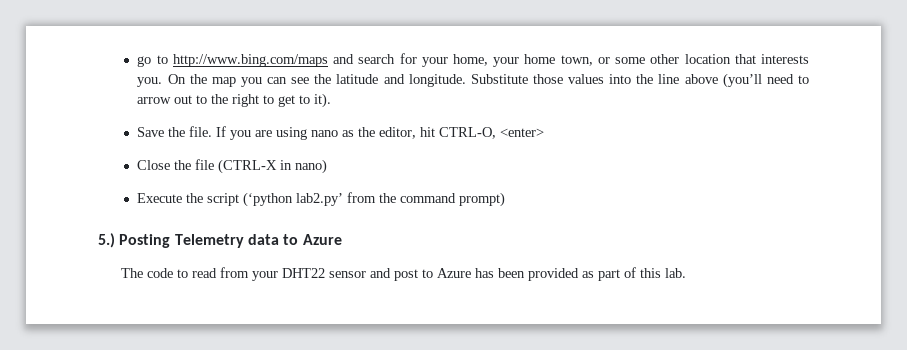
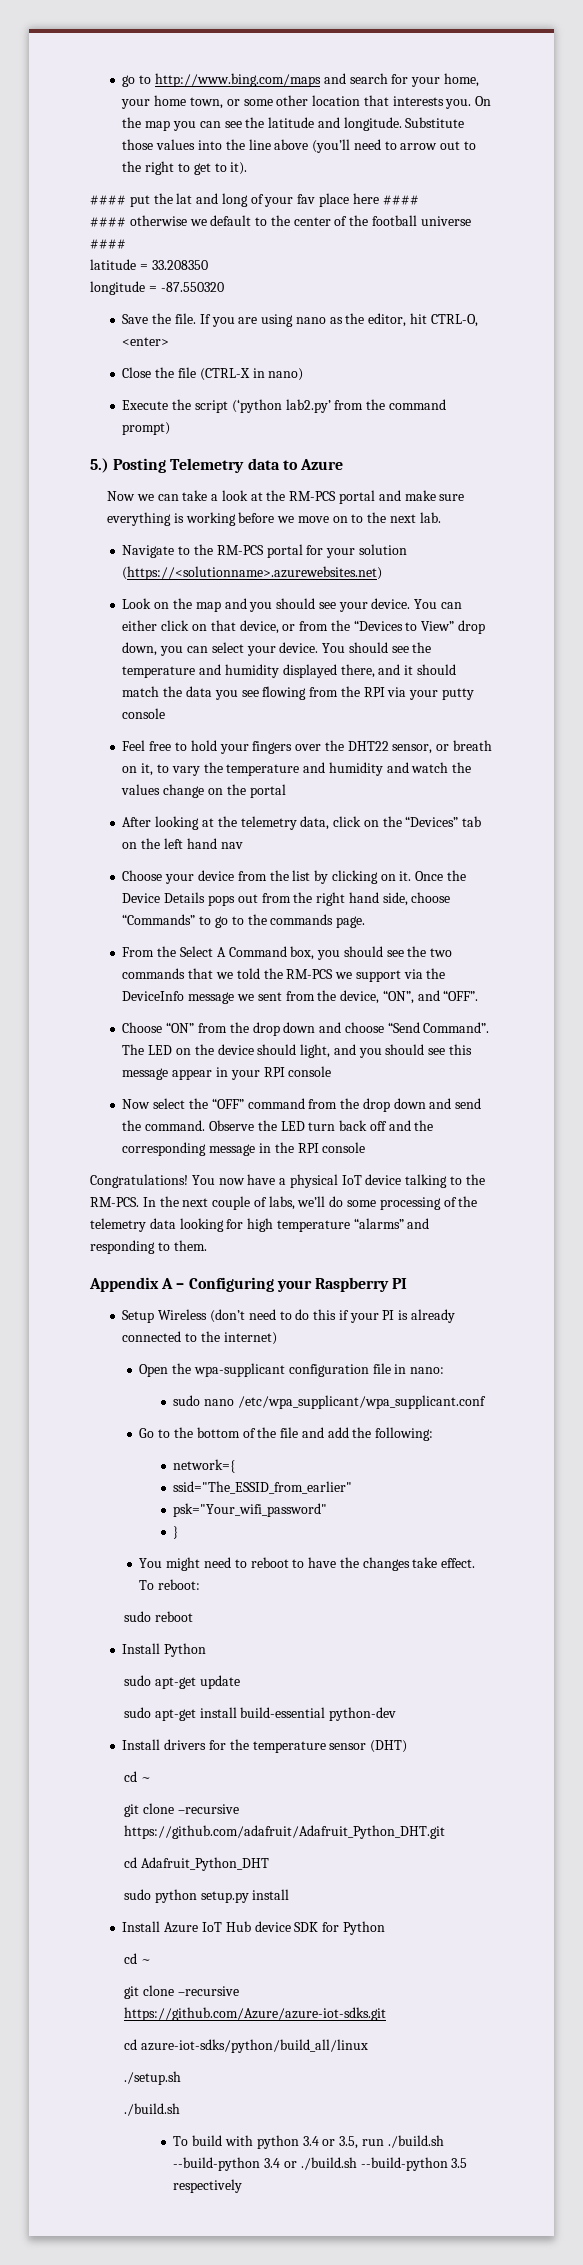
(332, 100) none -> [90,193,419,207] [90,215,471,227] [90,239,126,249] [90,259,208,270] [90,281,224,295] // #### put the lat and long of your fav place here #### // #### otherwise we default to the center of the football universe #### // latitude = 33.208350 // longitude = -87.550320
[121,267,687,281] The code to read from your DHT22 sensor and post to Azure has been provided as part of this lab. -> [107,490,465,504] [107,512,441,526] [122,544,407,558] [122,566,383,580] [122,598,462,612] [122,620,485,634] [122,642,432,656] [122,664,456,678] [122,686,474,700] [122,708,166,719] [122,740,492,754] [122,762,472,776] [121,784,286,798] [122,816,482,830] [122,838,243,849] [122,870,466,884] [122,892,451,906] [122,914,366,928] [122,946,453,960] [122,968,446,982] [122,990,479,1004] [122,1022,490,1036] [122,1044,472,1058] [122,1066,332,1080] [122,1098,482,1112] [122,1120,434,1131] [122,1142,366,1156] [90,1174,485,1188] [90,1196,478,1210] [90,1218,430,1232] [90,1240,207,1254] [89,1277,408,1292] [122,1309,455,1323] [122,1331,277,1345] [139,1363,445,1377] [173,1395,487,1409] [139,1427,434,1441] [173,1459,236,1473] [173,1481,353,1494] [173,1503,328,1517] [173,1526,179,1539] [139,1557,476,1571] [139,1579,201,1590] [124,1611,193,1622] [122,1643,207,1657] [124,1675,240,1689] [124,1707,397,1721] [122,1739,408,1753] [124,1771,151,1782] [124,1803,239,1817] [124,1825,446,1839] [124,1857,269,1871] [124,1889,290,1903] [122,1921,385,1935] [124,1953,151,1964] [124,1985,239,1999] [124,2007,387,2021] [124,2039,368,2053] [124,2071,182,2085] [124,2103,181,2116] [173,2135,444,2149] [173,2157,468,2171] [173,2179,243,2193] Now we can take a look at the RM-PCS portal and make sure everything is working before we move on to the next lab. // Navigate to the RM-PCS portal for your solution (https://<solutionname>.azurewebsites.net) // Look on the map and you should see your device. You can either click on that device, or from the “Devices to View” drop down, you can select your device. You should see the temperature and humidity displayed there, and it should match the data you see flowing from the RPI via your putty console // Feel free to hold your fingers over the DHT22 sensor, or breath on it, to vary the temperature and humidity and watch the values change on the portal // After looking at the telemetry data, click on the “Devices” tab on the left hand nav // Choose your device from the list by clicking on it. Once the Device Details pops out from the right hand side, choose “Commands” to go to the commands page. // From the Select A Command box, you should see the two commands that we told the RM-PCS we support via the DeviceInfo message we sent from the device, “ON”, and “OFF”. // Choose “ON” from the drop down and choose “Send Command”. The LED on the device should light, and you should see this message appear in your RPI console // Now select the “OFF” command from the drop down and send the command. Observe the LED turn back off and the corresponding message in the RPI console // Congratulations! You now have a physical IoT device talking to the RM-PCS. In the next couple of labs, we’ll do some processing of the telemetry data looking for high temperature “alarms” and responding to them. // Appendix A – Configuring your Raspberry PI // Setup Wireless (don’t need to do this if your PI is already connected to the internet) // Open the wpa-supplicant configuration file in nano: // sudo nano /etc/wpa_supplicant/wpa_supplicant.conf // Go to the bottom of the file and add the following: // network={ // ssid="The_ESSID_from_earlier" // psk="Your_wifi_password" // } // You might need to reboot to have the changes take effect. To reboot: // sudo reboot // Install Python // sudo apt-get update // sudo apt-get install build-essential python-dev // Install drivers for the temperature sensor (DHT) // cd ~ // git clone –recursive https://github.com/adafruit/Adafruit_Python_DHT.git // cd Adafruit_Python_DHT // sudo python setup.py install // Install Azure IoT Hub device SDK for Python // cd ~ // git clone –recursive https://github.com/Azure/azure-iot-sdks.git // cd azure-iot-sdks/python/build_all/linux // ./setup.sh // ./build.sh // To build with python 3.4 or 3.5, run ./build.sh --build-python 3.4 or ./build.sh --build-python 3.5 respectively

